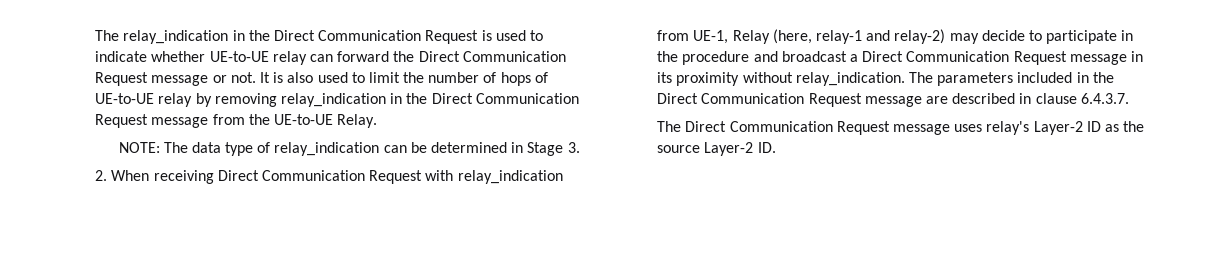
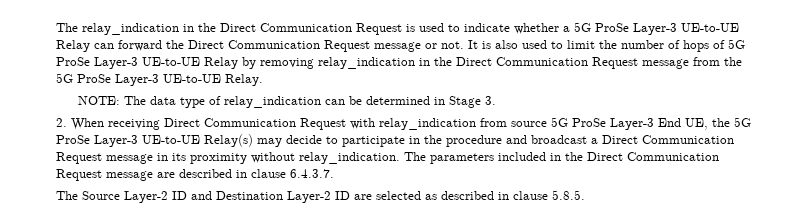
[209,51,307,65] UE-to-UE relay -> [563,22,740,35] [56,40,91,52] a 5G ProSe Layer-3 UE-to-UE Relay
[95,93,193,107] UE-to-UE relay -> [728,39,746,49] [56,57,239,69] 5G ProSe Layer-3 UE-to-UE Relay
(270, 119) none -> [56,73,160,86] 5G ProSe Layer-3
[693,29,946,44] UE-1, Relay (here, relay-1 and relay-2) -> [511,117,752,130] [56,134,254,147] source 5G ProSe Layer-3 End UE, the 5G ProSe Layer-3 UE-to-UE Relay(s)
[685,121,1145,135] [657,142,776,156] Direct Communication Request message uses relay's Layer-2 ID as the source Layer-2 ID. -> [82,190,586,203] Source Layer-2 ID and Destination Layer-2 ID are selected as described in clause 5.8.5.

